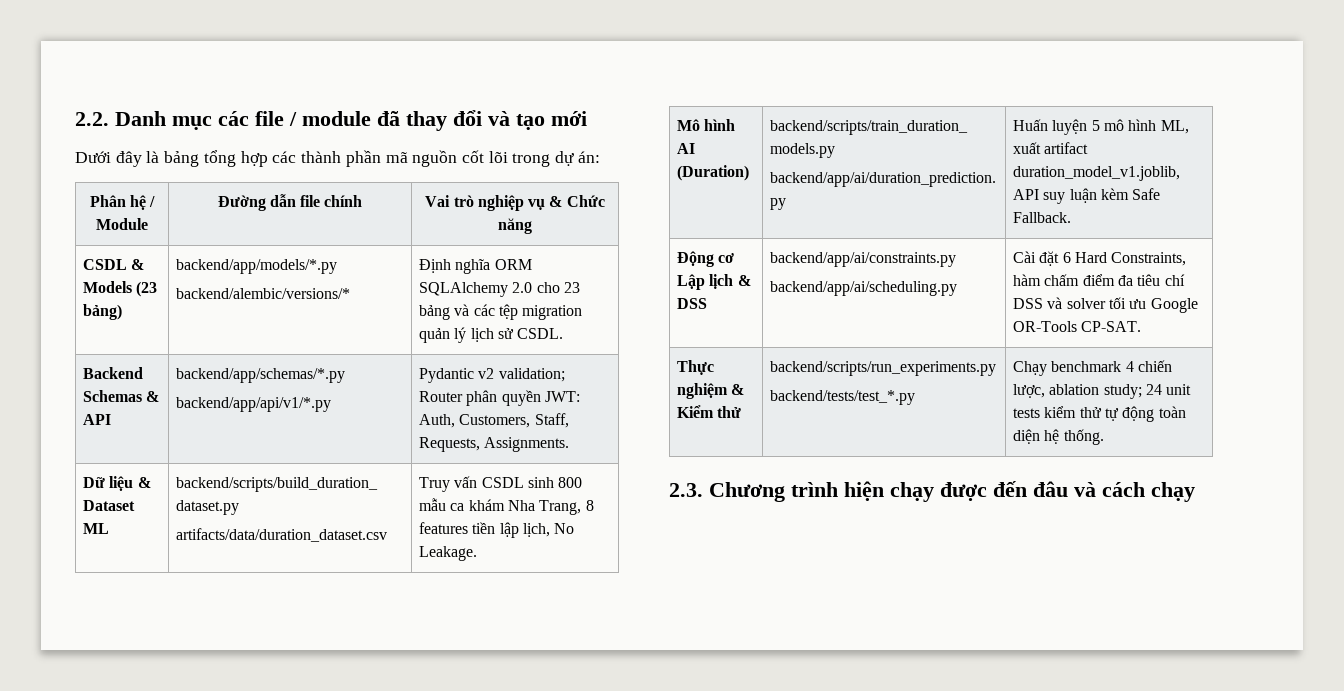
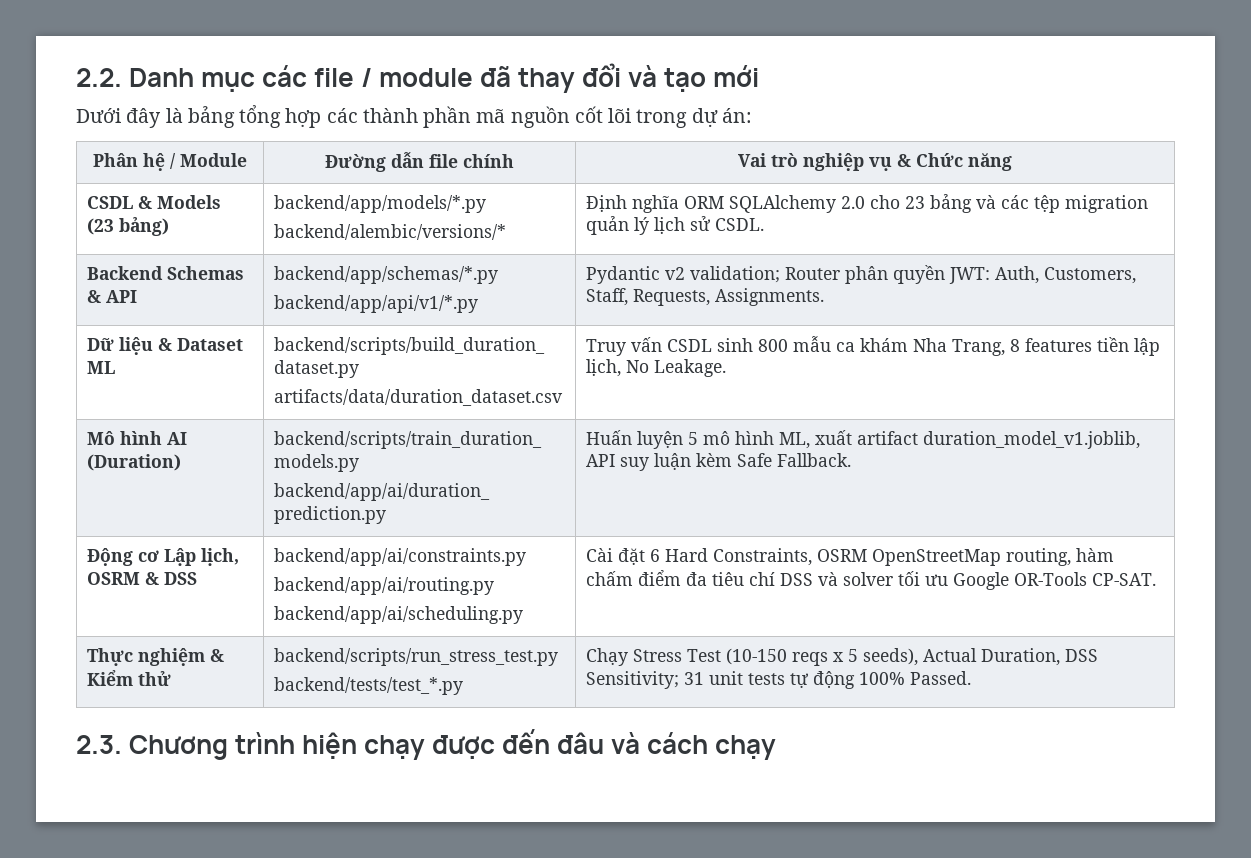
[709,274,734,289] lịch -> [201,548,240,566] [87,572,141,585] lịch, OSRM
(956, 259) none -> [274,577,495,595] // backend/app/ai/routing.py
(1187, 259) none -> [817,548,1072,566] OSRM OpenStreetMap routing,
[769,361,996,376] backend/scripts/run_experiments.py -> [274,648,559,666] backend/scripts/run_stress_test.py
[1051,360,1172,372] [1012,384,1192,399] [1012,406,1186,422] [1012,429,1104,445] benchmark 4 chiến lược, ablation study; 24 unit tests kiểm thử tự động toàn diện hệ thống. -> [633,648,1099,666] [586,671,972,689] Stress Test (10-150 reqs x 5 seeds), Actual Duration, DSS Sensitivity; 31 unit tests tự động 100% Passed.

